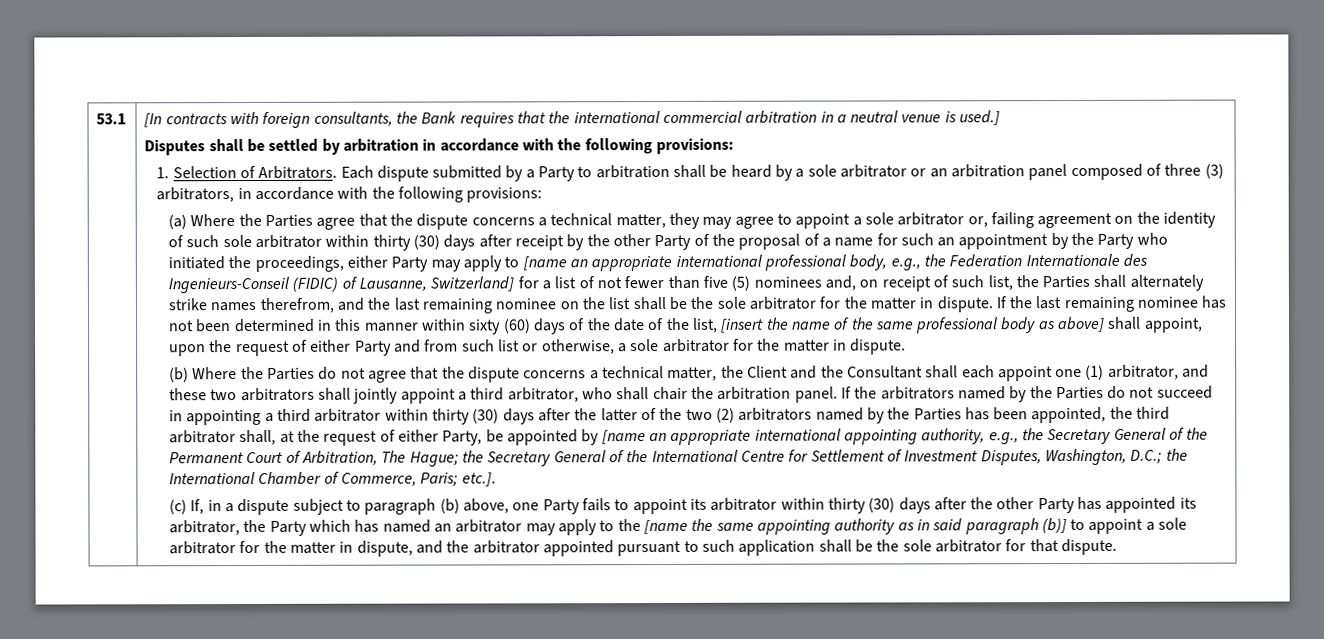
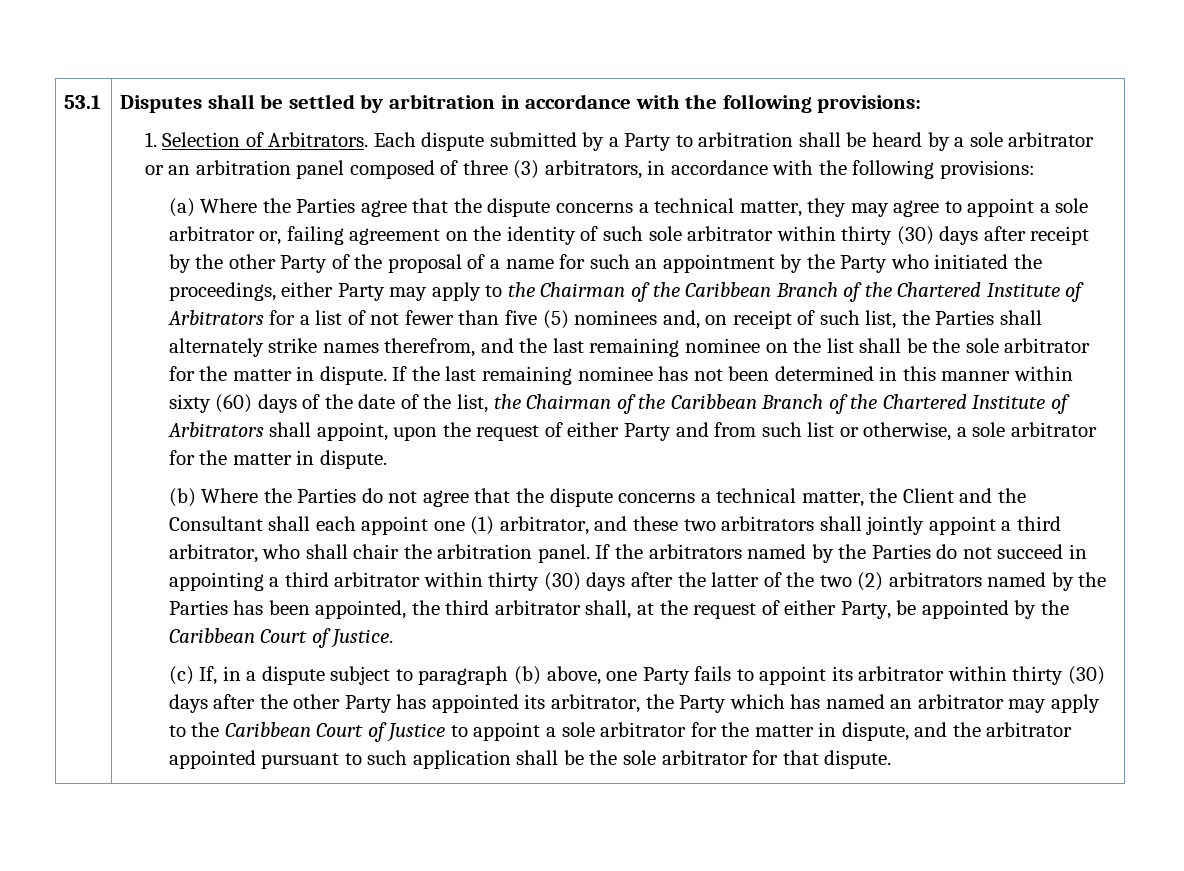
[144,110,1001,128] [In contracts with foreign consultants, the Bank requires that the international commercial arbitration in a neutral venue is used.] // -> (102, 102) none
[522,253,1148,272] [168,276,515,294] [name an appropriate international professional body, e.g., the Federation Internationale des Ingenieurs-Conseil (FIDIC) of Lausanne, Switzerland] -> [507,282,1085,302] [167,310,264,325] the Chairman of the Caribbean Branch of the Chartered Institute of Arbitrators
[720,316,1106,334] [insert the name of the same professional body as above] -> [493,394,1070,414] [167,422,264,437] the Chairman of the Caribbean Branch of the Chartered Institute of Arbitrators
[601,427,1209,445] [169,448,1188,467] [169,471,496,487] [name an appropriate international appointing authority, e.g., the Secretary General of the Permanent Court of Arbitration, The Hague; the Secretary General of the International Centre for Settlement of Investment Disputes, Washington, D.C.; the International Chamber of Commerce, Paris; etc.]. -> [1040,600,1069,615] [168,628,394,648] the Caribbean Court of Justice.
[643,518,1067,535] [name the same appointing authority as in said paragraph (b)] -> [224,722,446,742] Caribbean Court of Justice

